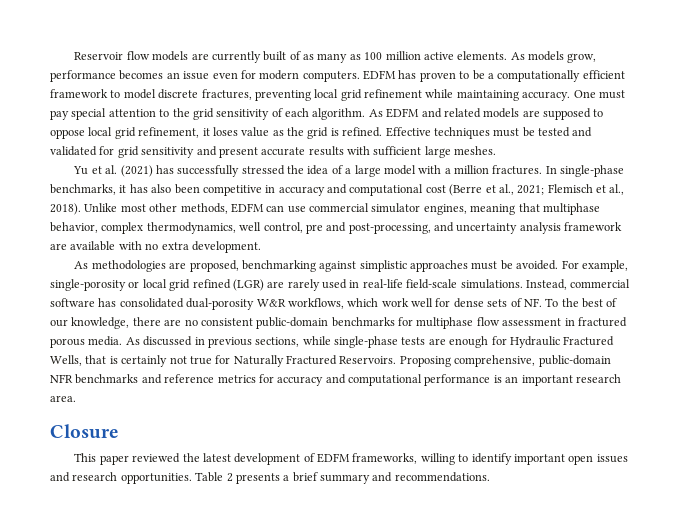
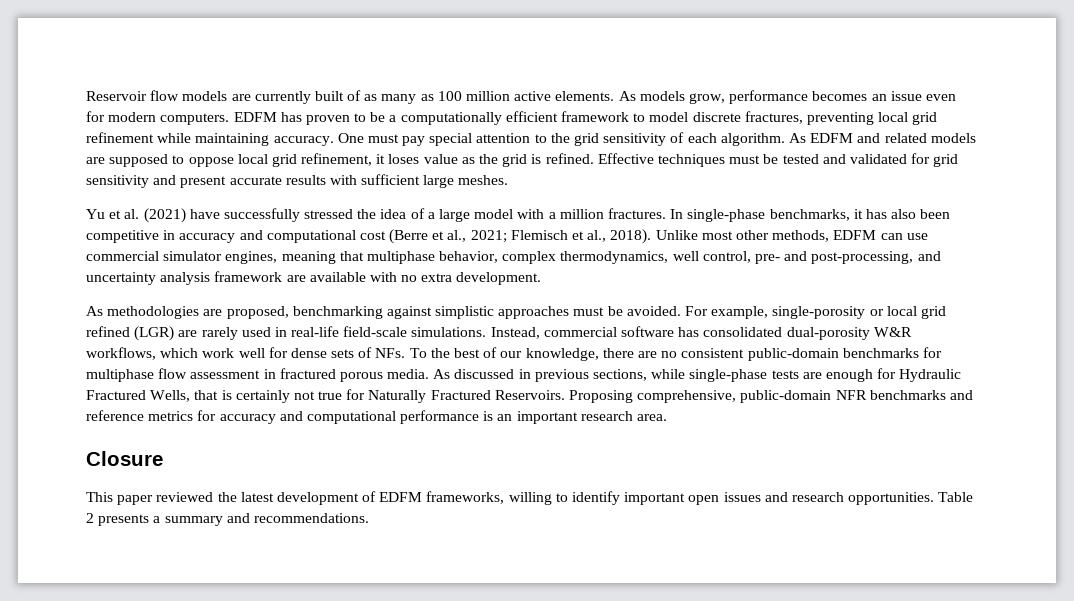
[155,165,174,174] has -> [189,209,220,219] have
[305,224,323,234] pre -> [755,254,781,264] pre-
[523,298,542,307] NF. -> [375,348,406,358] NFs.
[292,472,318,482] brief -> (161, 519) none

